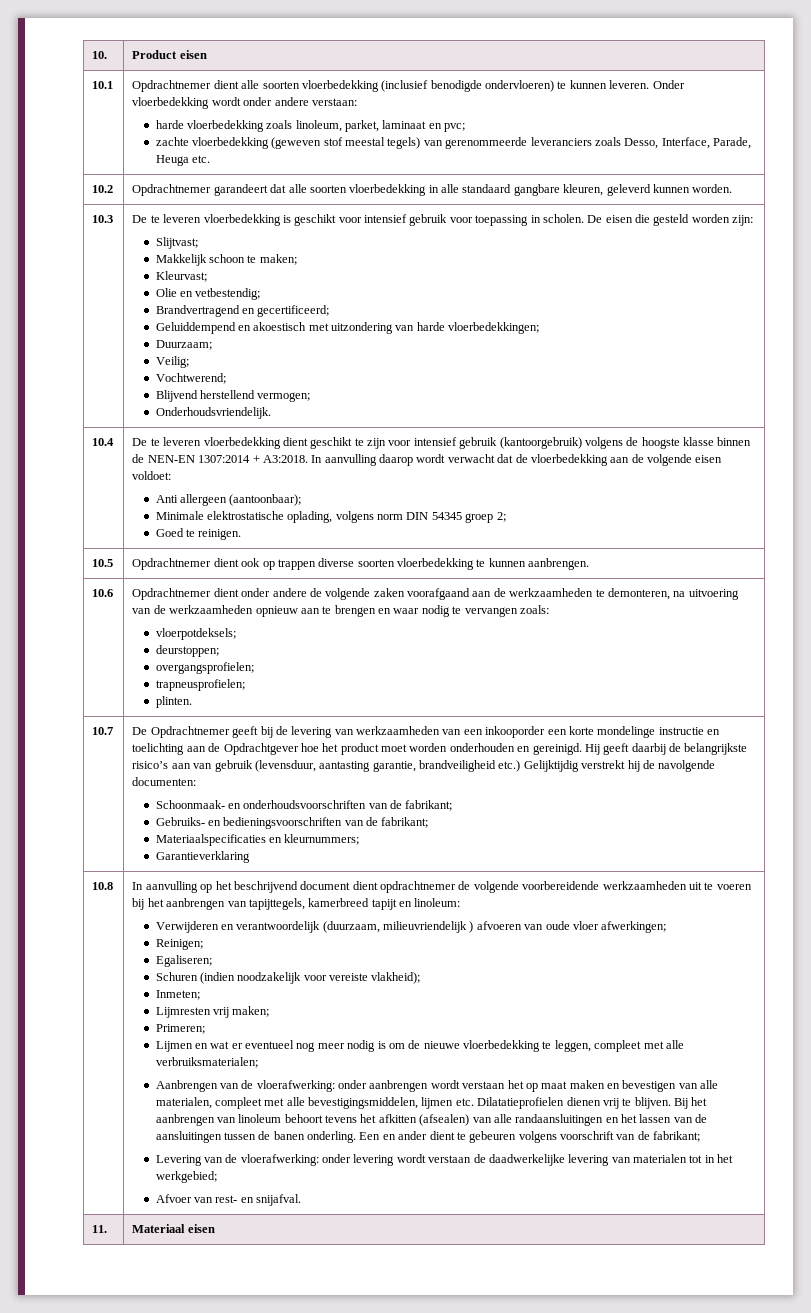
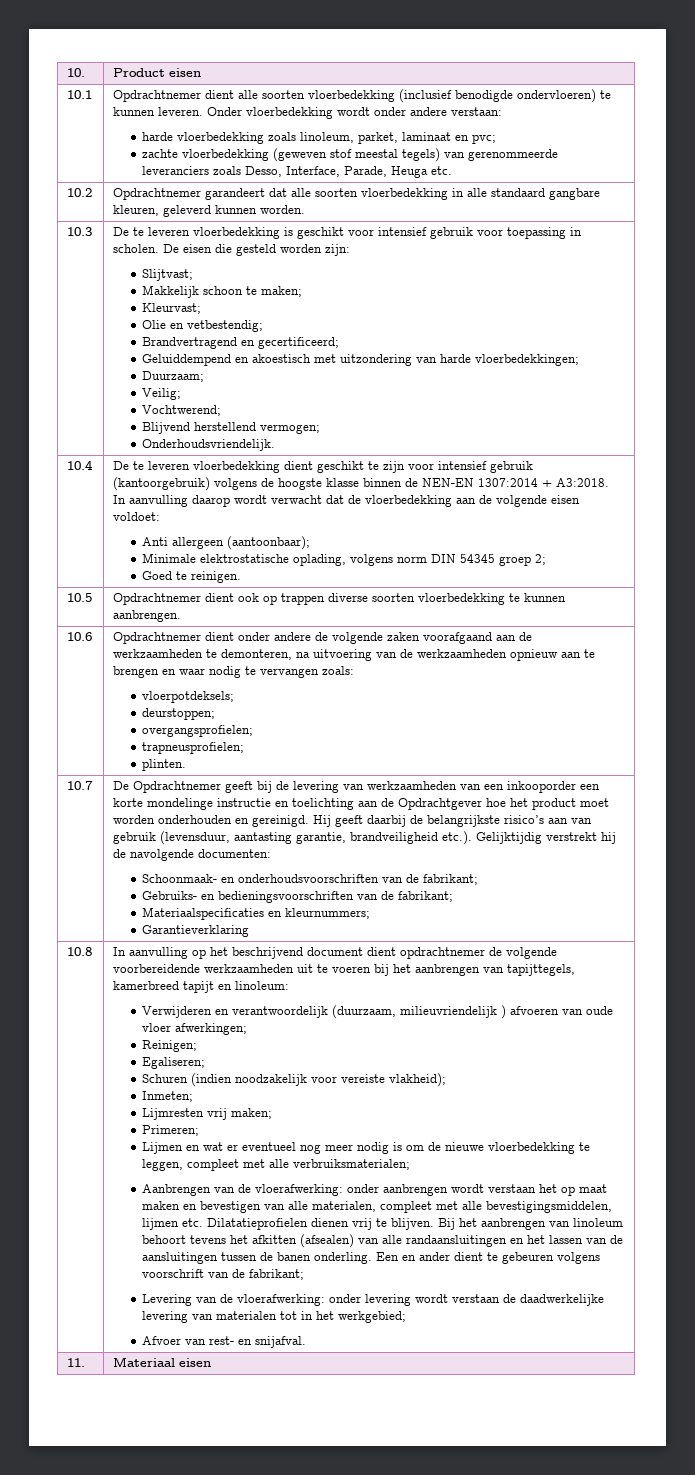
[498,760,521,772] etc.) -> [442,831,473,845] etc.).

